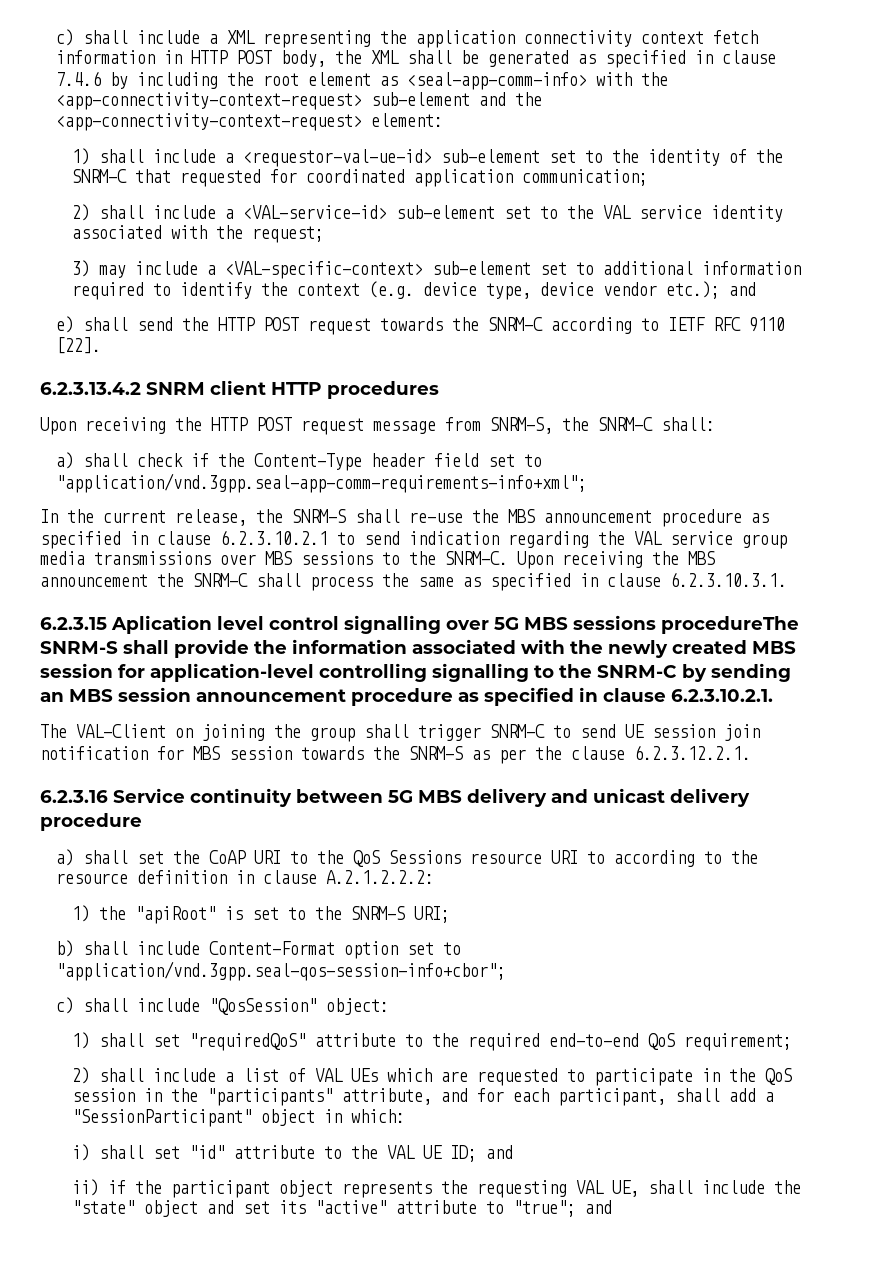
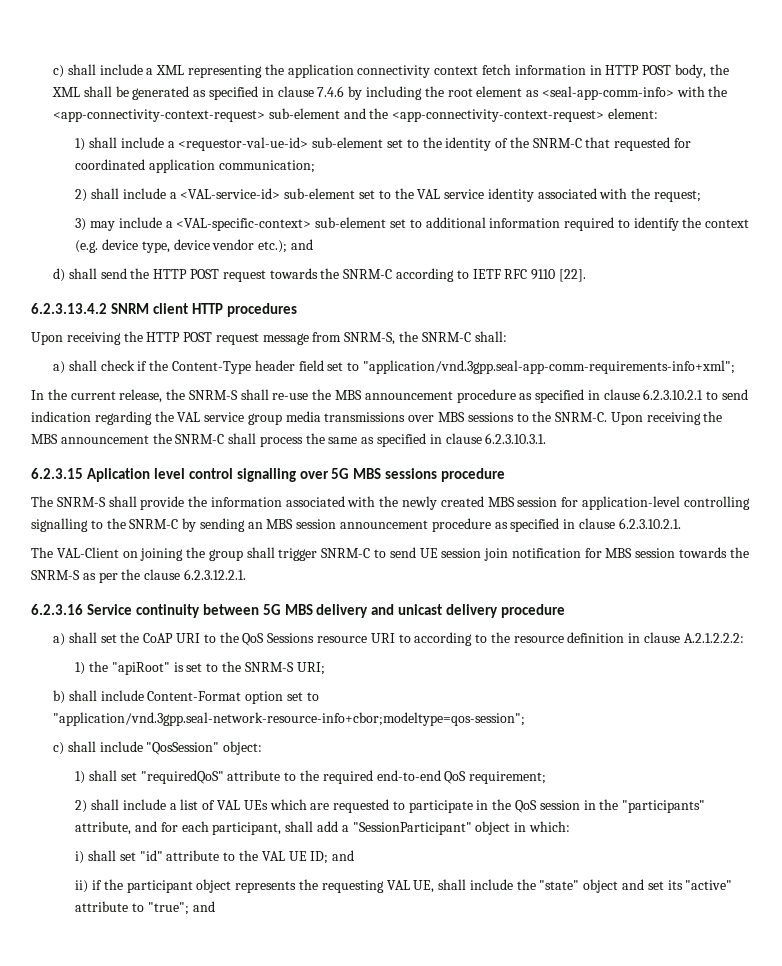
[55,316,74,333] e) -> [53,268,66,282] d)
[661,616,799,634] procedureThe -> [441,468,506,482] [31,496,53,507] procedure // The
[55,961,506,981] "application/vnd.3gpp.seal-qos-session-info+cbor"; -> [53,712,526,726] "application/vnd.3gpp.seal-network-resource-info+cbor;modeltype=qos-session";

